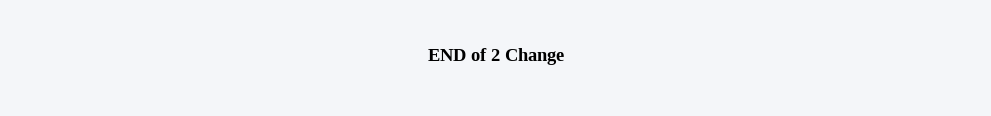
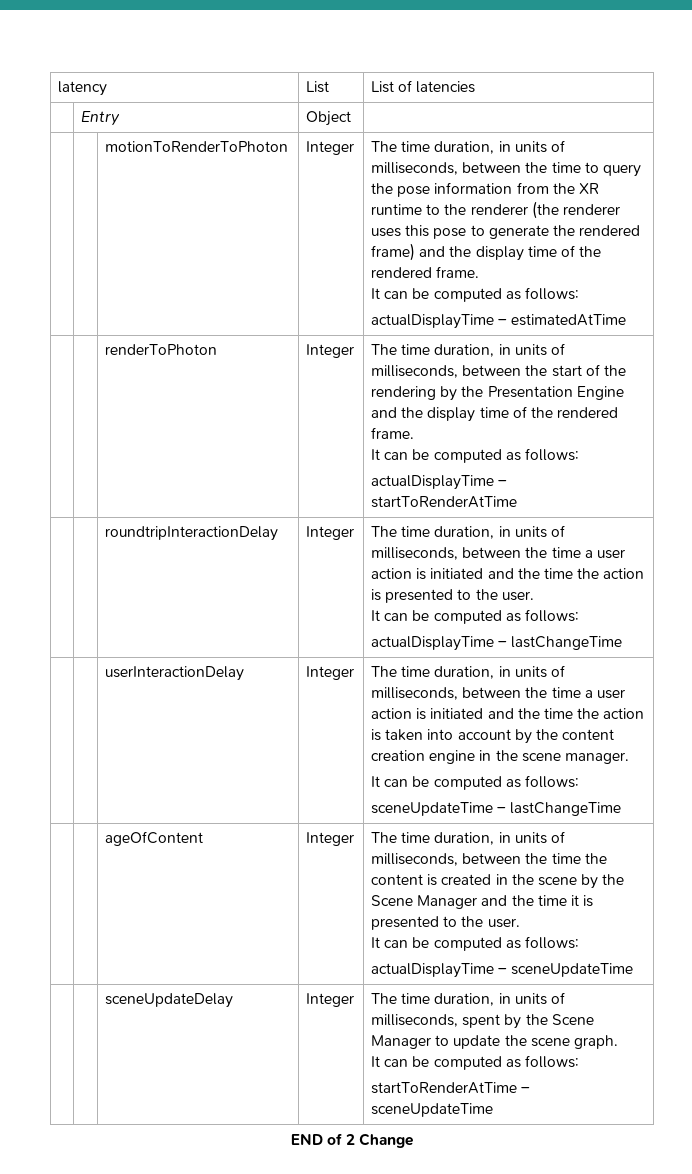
(427, 55) none -> [58,81,108,96] [306,81,330,93] [371,80,476,93] [81,111,121,126] [306,111,352,126] [105,141,289,152] [306,141,355,155] [371,140,566,154] [371,162,642,177] [371,182,600,197] [371,201,621,219] [371,225,641,239] [371,243,602,261] [371,266,480,278] [371,287,580,302] [371,314,627,329] [105,344,218,355] [306,344,355,358] [371,343,566,357] [371,364,627,378] [371,386,624,401] [371,406,619,422] [371,427,415,439] [371,448,580,463] [371,475,508,490] [371,496,518,508] [105,526,279,541] [306,526,355,540] [371,525,566,539] [371,547,626,560] [371,568,645,580] [371,589,534,603] [371,609,580,624] [371,636,623,651] [105,666,245,681] [306,666,355,680] [371,665,566,679] [371,687,626,700] [371,708,645,720] [371,729,615,744] [371,750,630,764] [371,775,580,790] [371,802,622,816] [105,831,204,846] [306,832,355,846] [371,831,566,845] [371,853,607,866] [371,874,625,889] [371,895,594,909] [371,916,520,930] [371,936,580,951] [371,963,634,978] [105,993,234,1008] [306,993,355,1007] [371,992,566,1006] [371,1014,594,1029] [371,1035,619,1049] [371,1055,580,1070] [371,1082,531,1094] [371,1103,494,1117] latency | List | List of latencies // | Entry | Object | // | | motionToRenderToPhoton | Integer | The time duration, in units of milliseconds, between the time to query the pose information from the XR runtime to the renderer (the renderer uses this pose to generate the rendered frame) and the display time of the rendered frame. // It can be computed as follows: // actualDisplayTime – estimatedAtTime // | | renderToPhoton | Integer | The time duration, in units of milliseconds, between the start of the rendering by the Presentation Engine and the display time of the rendered frame. // It can be computed as follows: // actualDisplayTime – startToRenderAtTime // | | roundtripInteractionDelay | Integer | The time duration, in units of milliseconds, between the time a user action is initiated and the time the action is presented to the user. // It can be computed as follows: // actualDisplayTime – lastChangeTime // | | userInteractionDelay | Integer | The time duration, in units of milliseconds, between the time a user action is initiated and the time the action is taken into account by the content creation engine in the scene manager. // It can be computed as follows: // sceneUpdateTime – lastChangeTime // | | ageOfContent | Integer | The time duration, in units of milliseconds, between the time the content is created in the scene by the Scene Manager and the time it is presented to the user. // It can be computed as follows: // actualDisplayTime – sceneUpdateTime // | | sceneUpdateDelay | Integer | The time duration, in units of milliseconds, spent by the Scene Manager to update the scene graph. // It can be computed as follows: // startToRenderAtTime – sceneUpdateTime //

